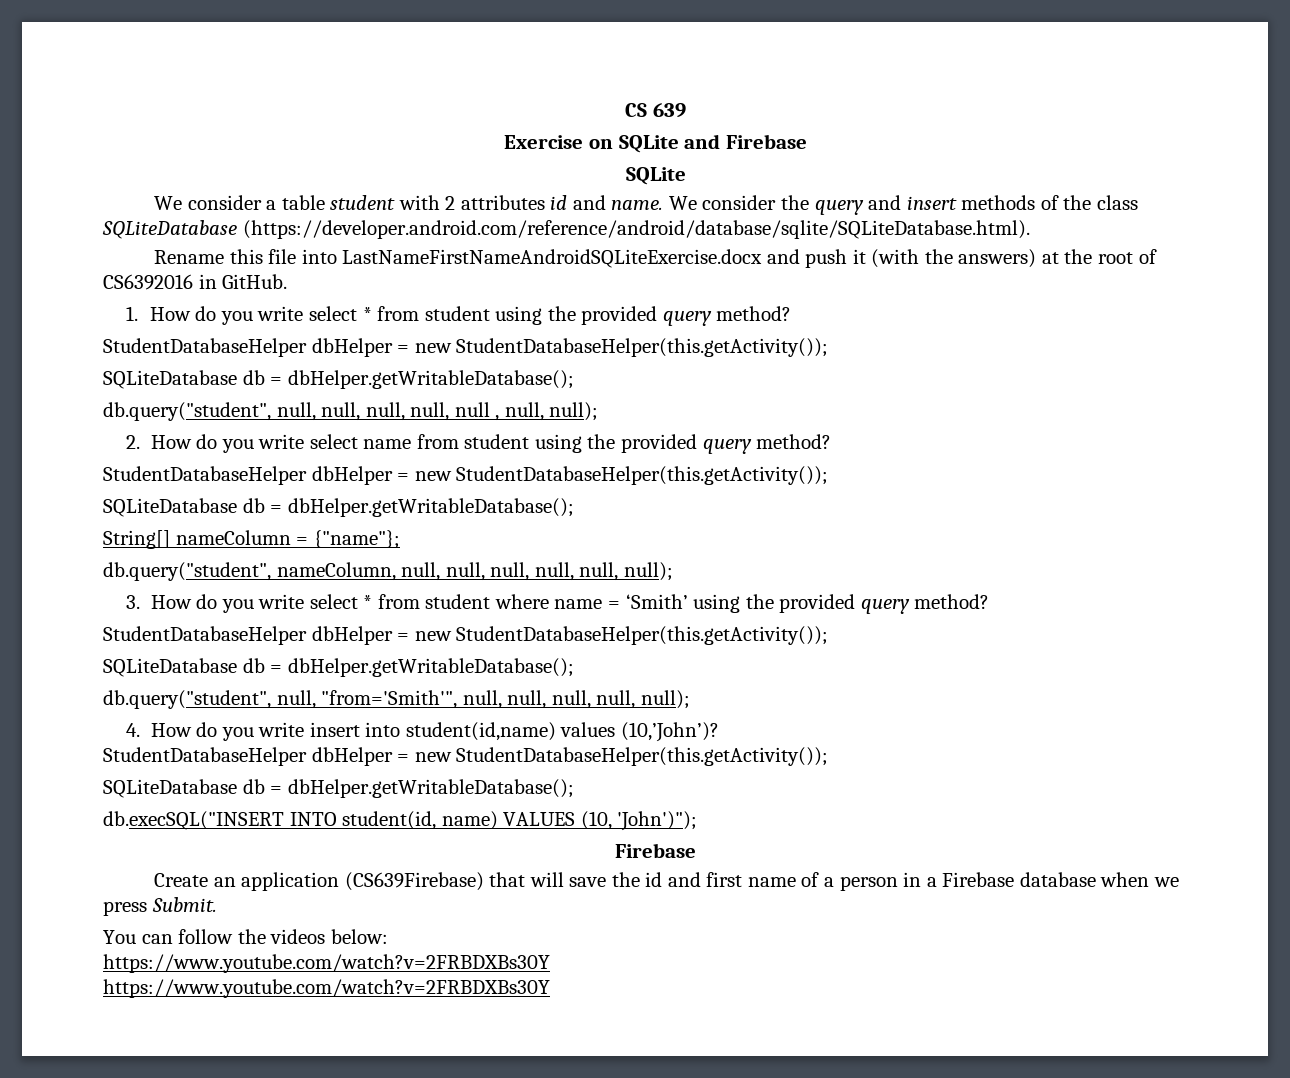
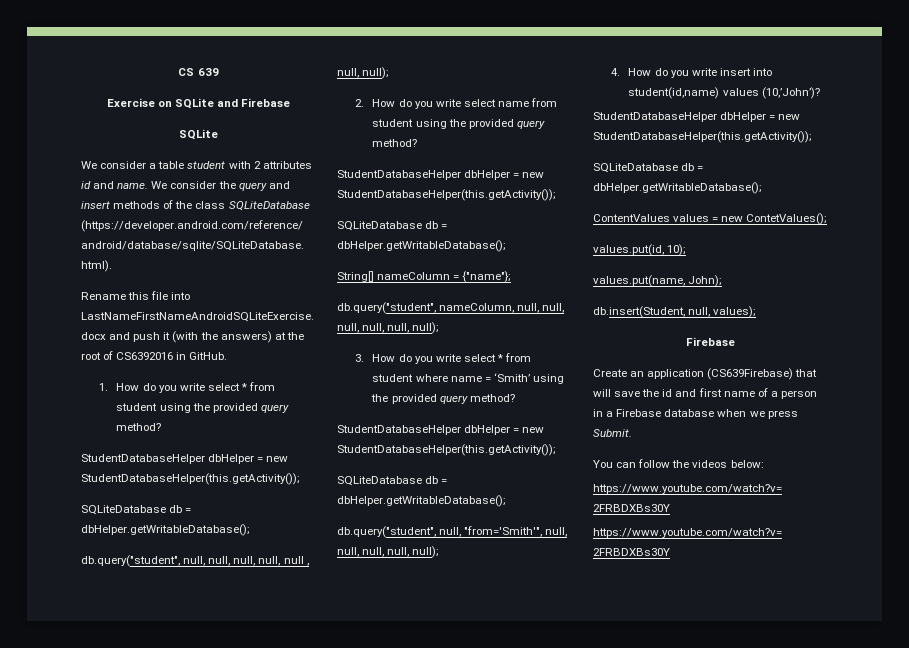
[103,811,698,831] db.execSQL("INSERT INTO student(id, name) VALUES (10, 'John')"); -> [593,213,828,225] [593,244,687,256] [593,275,723,287] [593,306,757,318] ContentValues values = new ContetValues(); // values.put(id, 10); // values.put(name, John); // db.insert(Student, null, values);

